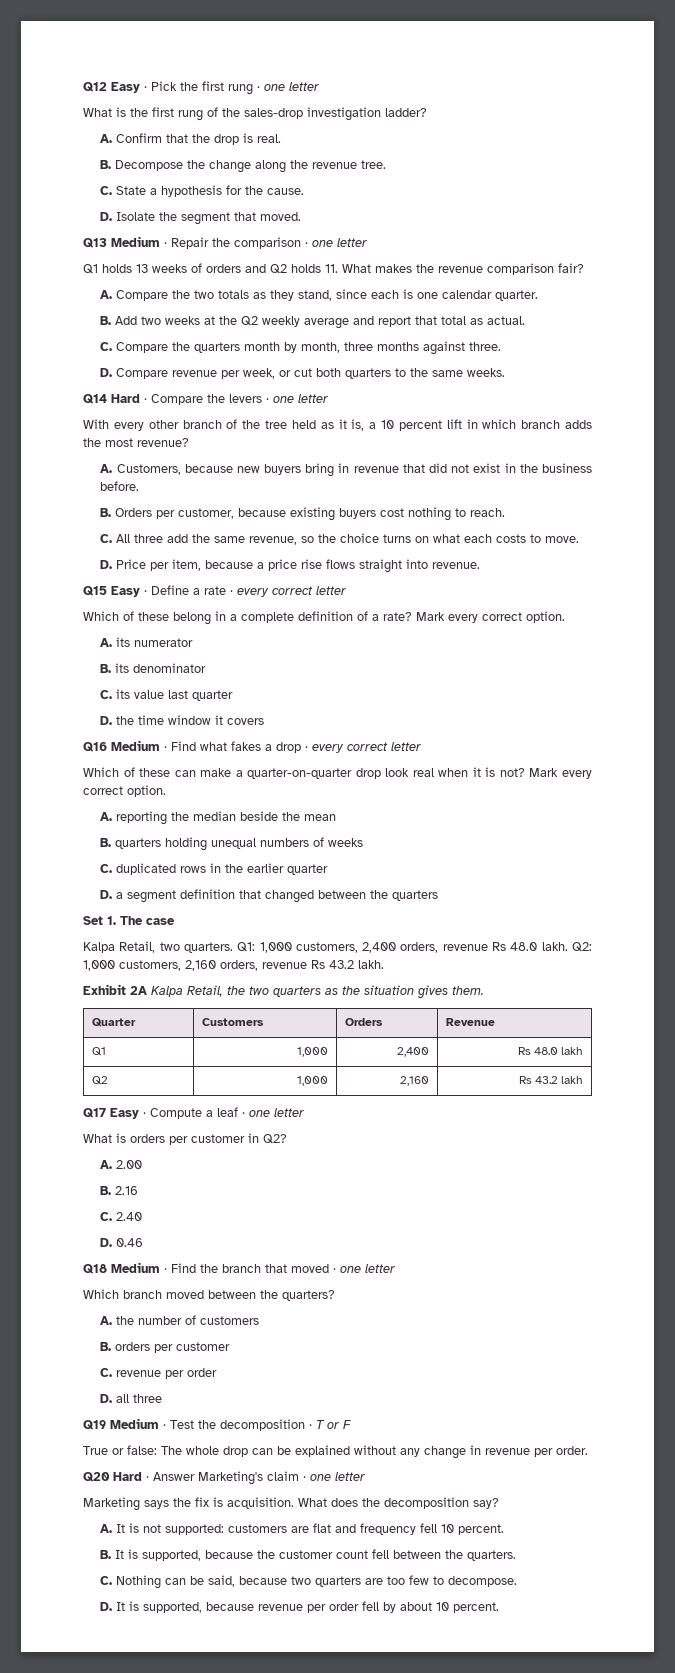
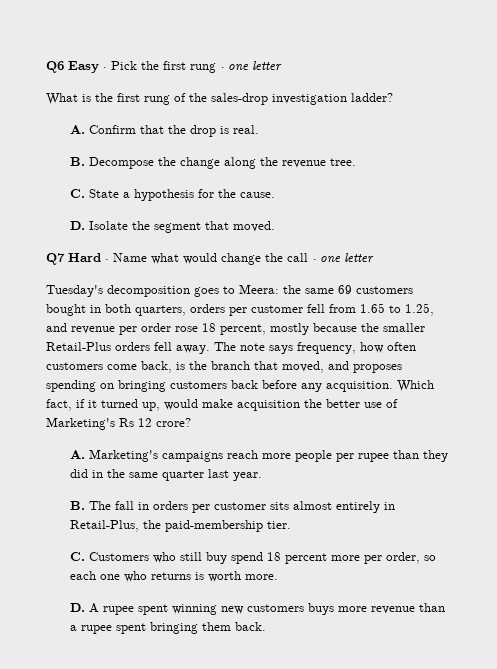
[83,82,107,92] Q12 -> [46,61,64,73] Q6
[83,236,367,249] [83,263,584,275] [100,289,539,301] [100,316,526,329] [100,341,502,355] [100,368,506,379] [83,394,328,405] [83,419,592,431] [83,438,189,447] [100,463,593,477] [100,481,140,491] [100,507,506,521] [100,533,580,545] [100,559,481,573] [83,585,346,597] [83,611,565,625] [100,637,194,647] [100,663,207,673] [100,689,234,701] [100,715,265,725] [83,740,421,753] [83,767,593,779] [83,785,166,797] [100,811,337,825] [100,837,364,851] [100,863,329,875] [100,889,439,903] [83,916,175,925] [83,941,593,953] [83,960,384,971] [83,984,484,999] [92,1018,137,1027] [202,1018,265,1026] [345,1018,384,1026] [446,1018,496,1026] [92,1047,107,1056] [296,1047,328,1057] [396,1047,429,1057] [517,1047,583,1055] [92,1076,109,1085] [296,1076,328,1086] [399,1076,429,1086] [518,1076,583,1084] [83,1107,304,1119] [83,1133,287,1145] [100,1160,143,1169] [100,1186,139,1195] [100,1212,143,1221] [100,1238,144,1247] [83,1262,395,1274] [83,1289,335,1301] [100,1315,260,1325] [100,1342,231,1353] [100,1368,218,1379] [100,1394,163,1403] [83,1418,351,1431] [83,1445,588,1459] [83,1471,365,1485] [83,1497,499,1511] [100,1523,505,1535] [100,1549,517,1561] [100,1575,518,1589] [100,1601,500,1613] Q13 Medium · Repair the comparison · one letter // Q1 holds 13 weeks of orders and Q2 holds 11. What makes the revenue comparison fair? // A. Compare the two totals as they stand, since each is one calendar quarter. // B. Add two weeks at the Q2 weekly average and report that total as actual. // C. Compare the quarters month by month, three months against three. // D. Compare revenue per week, or cut both quarters to the same weeks. // Q14 Hard · Compare the levers · one letter // With every other branch of the tree held as it is, a 10 percent lift in which branch adds the most revenue? // A. Customers, because new buyers bring in revenue that did not exist in the business before. // B. Orders per customer, because existing buyers cost nothing to reach. // C. All three add the same revenue, so the choice turns on what each costs to move. // D. Price per item, because a price rise flows straight into revenue. // Q15 Easy · Define a rate · every correct letter // Which of these belong in a complete definition of a rate? Mark every correct option. // A. its numerator // B. its denominator // C. its value last quarter // D. the time window it covers // Q16 Medium · Find what fakes a drop · every correct letter // Which of these can make a quarter-on-quarter drop look real when it is not? Mark every correct option. // A. reporting the median beside the mean // B. quarters holding unequal numbers of weeks // C. duplicated rows in the earlier quarter // D. a segment definition that changed between the quarters // Set 1. The case // Kalpa Retail, two quarters. Q1: 1,000 customers, 2,400 orders, revenue Rs 48.0 lakh. Q2: 1,000 customers, 2,160 orders, revenue Rs 43.2 lakh. // Exhibit 2A Kalpa Retail, the two quarters as the situation gives them. // Quarter | Customers | Orders | Revenue // Q1 | 1,000 | 2,400 | Rs 48.0 lakh // Q2 | 1,000 | 2,160 | Rs 43.2 lakh // Q17 Easy · Compute a leaf · one letter // What is orders per customer in Q2? // A. 2.00 // B. 2.16 // C. 2.40 // D. 0.46 // Q18 Medium · Find the branch that moved · one letter // Which branch moved between the quarters? // A. the number of customers // B. orders per customer // C. revenue per order // D. all three // Q19 Medium · Test the decomposition · T or F // True or false: The whole drop can be explained without any change in revenue per order. // Q20 Hard · Answer Marketing's claim · one letter // Marketing says the fix is acquisition. What does the decomposition say? // A. It is not supported: customers are flat and frequency fell 10 percent. // B. It is supported, because the customer count fell between the quarters. // C. Nothing can be said, because two quarters are too few to decompose. // D. It is supported, because revenue per order fell by about 10 percent. -> [46,253,374,265] [46,284,413,297] [46,303,434,316] [46,323,425,335] [46,342,416,354] [46,361,402,373] [46,380,434,392] [46,399,398,411] [46,417,191,430] [70,449,449,462] [70,469,263,481] [70,501,396,513] [70,520,292,532] [70,552,437,564] [70,571,279,582] [70,603,446,615] [70,622,267,634] Q7 Hard · Name what would change the call · one letter // Tuesday's decomposition goes to Meera: the same 69 customers bought in both quarters, orders per customer fell from 1.65 to 1.25, and revenue per order rose 18 percent, mostly because the smaller Retail-Plus orders fell away. The note says frequency, how often customers come back, is the branch that moved, and proposes spending on bringing customers back before any acquisition. Which fact, if it turned up, would make acquisition the better use of Marketing's Rs 12 crore? // A. Marketing's campaigns reach more people per rupee than they did in the same quarter last year. // B. The fall in orders per customer sits almost entirely in Retail-Plus, the paid-membership tier. // C. Customers who still buy spend 18 percent more per order, so each one who returns is worth more. // D. A rupee spent winning new customers buys more revenue than a rupee spent bringing them back.

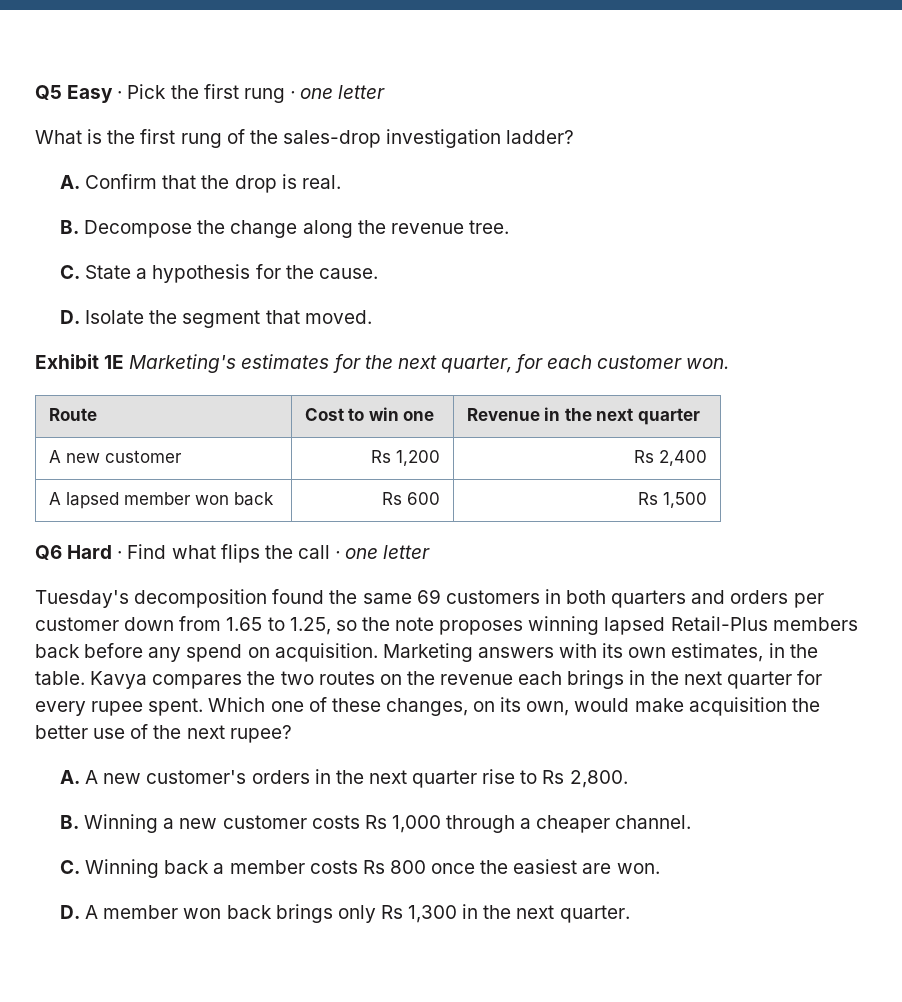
[46,61,64,73] Q6 -> [35,85,62,100] Q5
[46,253,261,265] Q7 Hard · Name what would change -> [35,354,730,373] [48,408,97,421] [304,407,435,421] [466,407,701,425] [48,450,182,463] [371,450,441,466] [634,450,708,466] [48,492,274,509] [382,492,441,505] [638,492,708,508] [35,544,260,563] Exhibit 1E Marketing's estimates for the next quarter, for each customer won. // Route | Cost to win one | Revenue in the next quarter // A new customer | Rs 1,200 | Rs 2,400 // A lapsed member won back | Rs 600 | Rs 1,500 // Q6 Hard · Find what flips
[194,284,279,297] goes to Meera: -> [272,589,325,604] found
[46,304,86,316] bought -> (540, 597) none
[135,304,325,316] quarters, orders per customer fell -> [611,590,824,608] [35,617,175,631] quarters and orders per customer down
[46,323,425,335] [46,342,416,354] [46,361,402,373] [46,380,434,392] [46,399,160,411] and revenue per order rose 18 percent, mostly because the smaller Retail-Plus orders fell away. The note says frequency, how often customers come back, is the branch that moved, and proposes spending on bringing customers back before any acquisition. Which fact, if it turned up, -> [335,616,858,635] [35,643,818,662] [35,670,822,689] [35,697,570,716] so the note proposes winning lapsed Retail-Plus members back before any spend on acquisition. Marketing answers with its own estimates, in the table. Kavya compares the two routes on the revenue each brings in the next quarter for every rupee spent. Which one of these changes, on its own,
[46,417,191,430] [70,449,449,462] [70,469,263,481] [70,501,396,513] [70,520,292,532] [70,552,437,564] [70,571,279,582] [70,603,446,615] [70,622,267,634] Marketing's Rs 12 crore? // A. Marketing's campaigns reach more people per rupee than they did in the same quarter last year. // B. The fall in orders per customer sits almost entirely in Retail-Plus, the paid-membership tier. // C. Customers who still buy spend 18 percent more per order, so each one who returns is worth more. // D. A rupee spent winning new customers buys more revenue than a rupee spent bringing them back. -> [153,725,292,743] [60,769,628,788] [60,814,692,833] [60,859,660,878] [60,904,630,923] the next rupee? // A. A new customer's orders in the next quarter rise to Rs 2,800. // B. Winning a new customer costs Rs 1,000 through a cheaper channel. // C. Winning back a member costs Rs 800 once the easiest are won. // D. A member won back brings only Rs 1,300 in the next quarter.

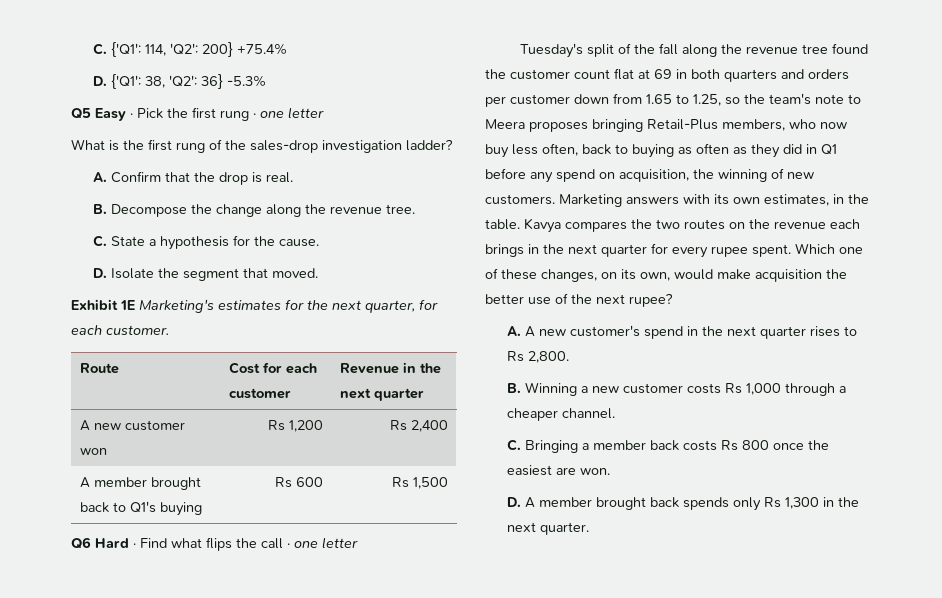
(35, 92) none -> [93,42,288,57] [93,74,267,89] C. {'Q1': 114, 'Q2': 200} +75.4% // D. {'Q1': 38, 'Q2': 36} -5.3% //
[597,355,730,369] customer won. -> [106,325,169,335] customer.
[348,407,435,421] to win one -> [263,362,318,374] [229,388,292,399] for each customer
(182, 456) none -> [80,448,108,455] won
[65,492,274,509] lapsed member won back -> [94,477,202,490] [80,501,203,516] member brought back to Q1's buying
[134,589,540,608] decomposition found the same 69 customers -> [587,43,869,57] [485,68,672,80] split of the fall along the revenue tree found the customer count flat at 69
[395,616,858,635] [35,643,378,662] note proposes winning lapsed Retail-Plus members back before any spend on acquisition. -> [769,93,861,105] [485,119,847,132] [485,143,837,158] [485,168,814,183] [485,194,555,205] team's note to Meera proposes bringing Retail-Plus members, who now buy less often, back to buying as often as they did in Q1 before any spend on acquisition, the winning of new customers.
[251,769,516,788] orders in the next quarter rise -> [644,326,841,339] spend in the next quarter rises
[85,859,210,878] Winning back -> [525,440,579,453] Bringing
(305, 867) none -> [650,440,680,451] back
[183,904,333,923] won back brings -> [596,497,730,510] brought back spends

